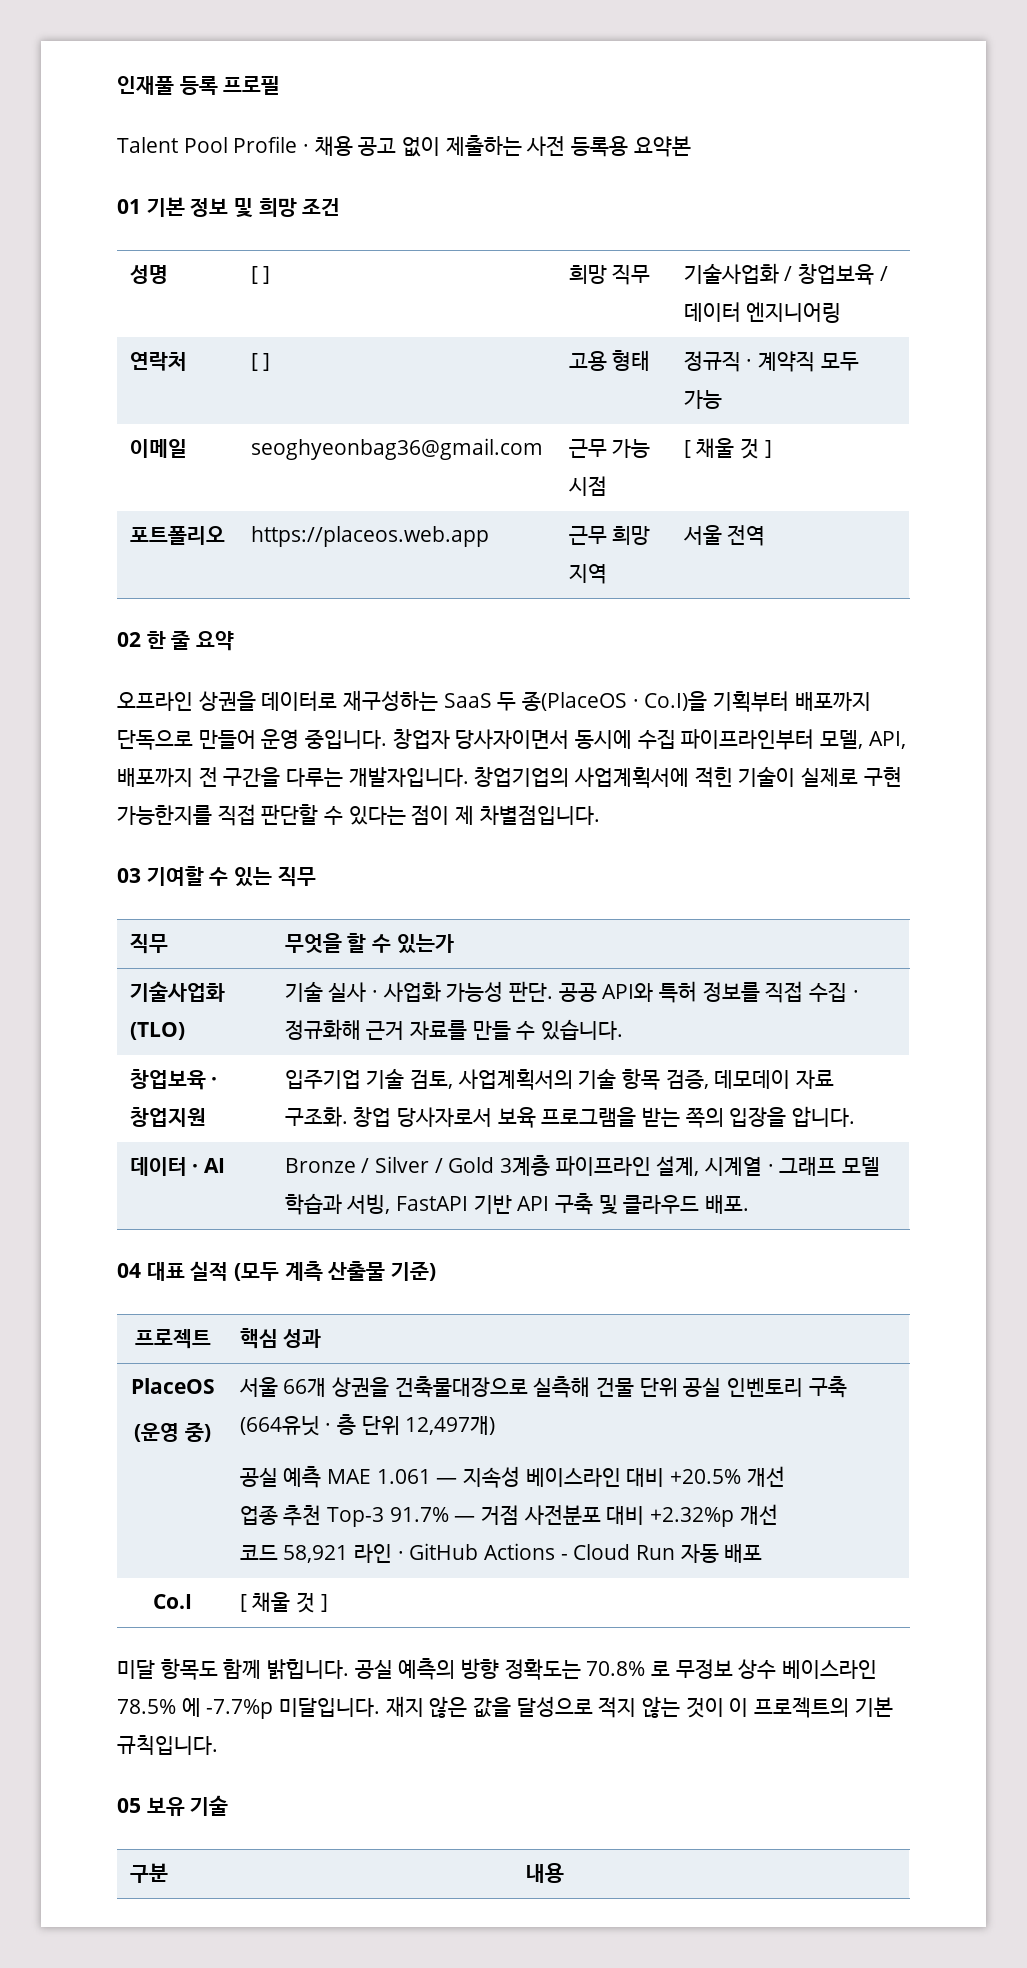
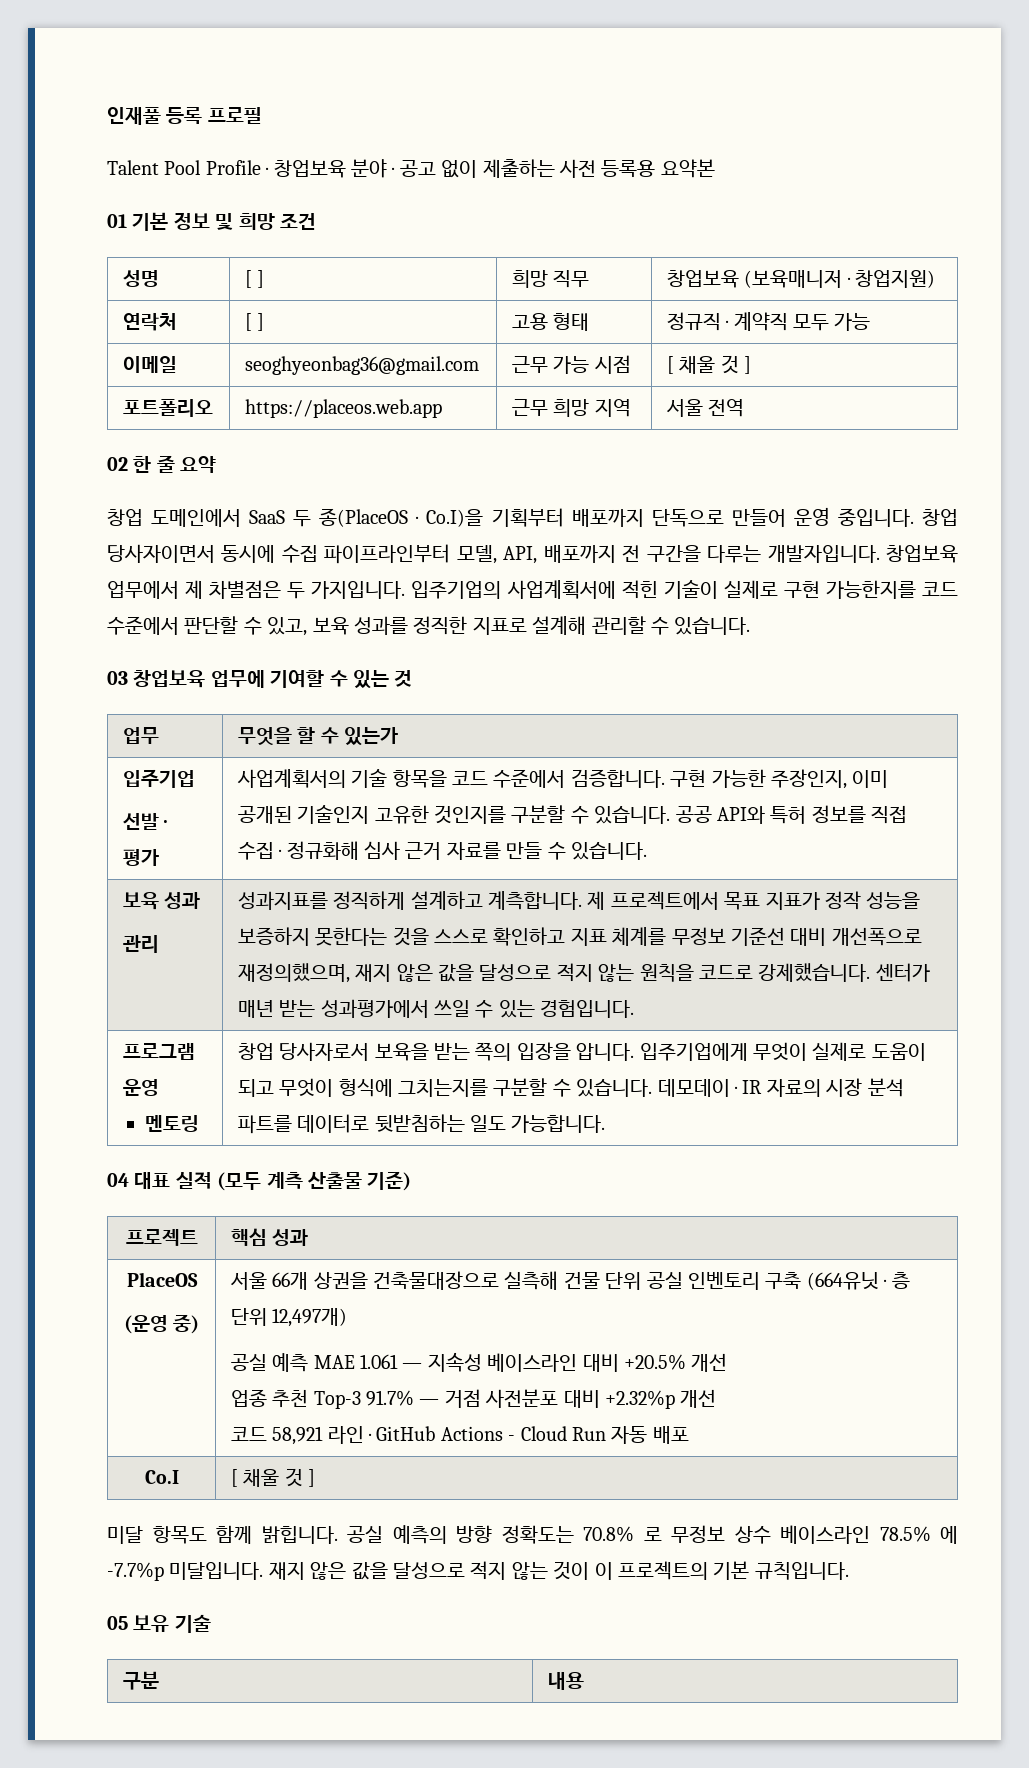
[314,136,353,156] 채용 -> [273,159,396,178] 창업보육 분야 ·
[683,263,888,285] [683,302,842,323] 기술사업화 / 창업보육 / 데이터 엔지니어링 -> [666,270,935,288] 창업보육 (보육매니저 · 창업지원)
[117,690,439,711] 오프라인 상권을 데이터로 재구성하는 -> [107,509,242,527] 창업 도메인에서
[392,729,450,749] 창업자 -> [922,509,959,526] 창업
[474,767,570,787] 창업기업의 -> [886,545,959,563] [107,580,502,599] 창업보육 업무에서 제 차별점은 두 가지입니다. 입주기업의
[217,804,600,826] 직접 판단할 수 있다는 점이 제 차별점입니다. -> [922,582,959,596] [107,616,751,636] 코드 수준에서 판단할 수 있고, 보육 성과를 정직한 지표로 설계해 관리할 수 있습니다.
(141, 875) none -> [133,670,265,688] 창업보육 업무에
[277,866,316,887] [129,933,168,954] 직무 // 직무 -> [394,670,413,687] [122,727,159,744] 것 // 업무
[129,981,225,1002] [129,1022,185,1040] [284,981,553,1002] 기술사업화 (TLO) | 기술 실사 · 사업화 가능성 판단. -> [122,769,195,788] [122,813,168,830] [122,849,159,866] [236,769,889,789] [237,805,671,824] 입주기업 // 선발 · 평가 | 사업계획서의 기술 항목을 코드 수준에서 검증합니다. 구현 가능한 주장인지, 이미 공개된 기술인지 고유한 것인지를 구분할 수 있습니다.
(361, 1029) none -> [363,841,400,860] 심사
[129,1069,218,1090] [129,1107,206,1127] [284,1068,834,1090] [284,1106,855,1128] [129,1157,225,1176] [284,1155,880,1176] [284,1193,749,1215] 창업보육 · 창업지원 | 입주기업 기술 검토, 사업계획서의 기술 항목 검증, 데모데이 자료 구조화. 창업 당사자로서 보육 프로그램을 받는 쪽의 입장을 압니다. // 데이터 · AI | Bronze / Silver / Gold 3계층 파이프라인 설계, 시계열 · 그래프 모델 학습과 서빙, FastAPI 기반 API 구축 및 클라우드 배포. -> [122,892,201,910] [122,935,159,953] [237,891,921,910] [237,927,922,946] [237,963,930,983] [237,999,635,1018] [122,1043,195,1060] [122,1079,159,1096] [144,1115,199,1132] [237,1042,926,1061] [237,1078,904,1097] [237,1114,606,1134] 보육 성과 // 관리 | 성과지표를 정직하게 설계하고 계측합니다. 제 프로젝트에서 목표 지표가 정작 성능을 보증하지 못한다는 것을 스스로 확인하고 지표 체계를 무정보 기준선 대비 개선폭으로 재정의했으며, 재지 않은 값을 달성으로 적지 않는 원칙을 코드로 강제했습니다. 센터가 매년 받는 성과평가에서 쓰일 수 있는 경험입니다. // 프로그램 운영 // 멘토링 | 창업 당사자로서 보육을 받는 쪽의 입장을 압니다. 입주기업에게 무엇이 실제로 도움이 되고 무엇이 형식에 그치는지를 구분할 수 있습니다. 데모데이 · IR 자료의 시장 분석 파트를 데이터로 뒷받침하는 일도 가능합니다.

